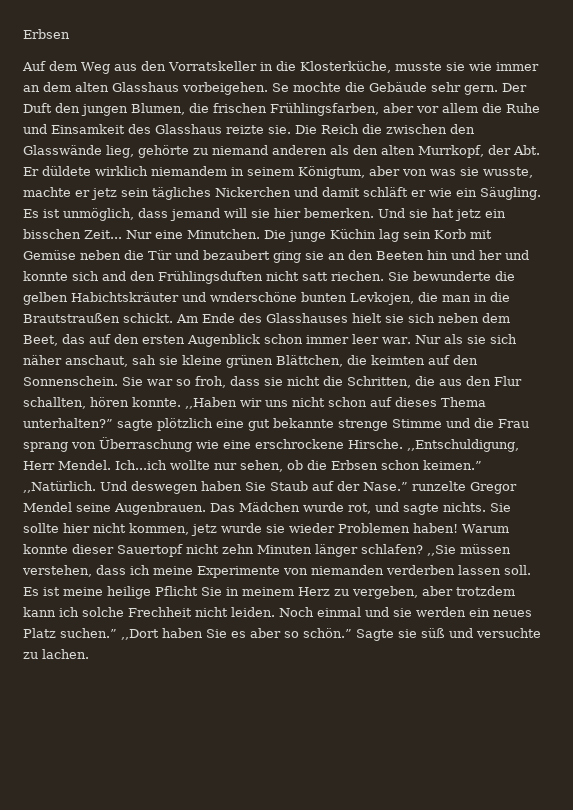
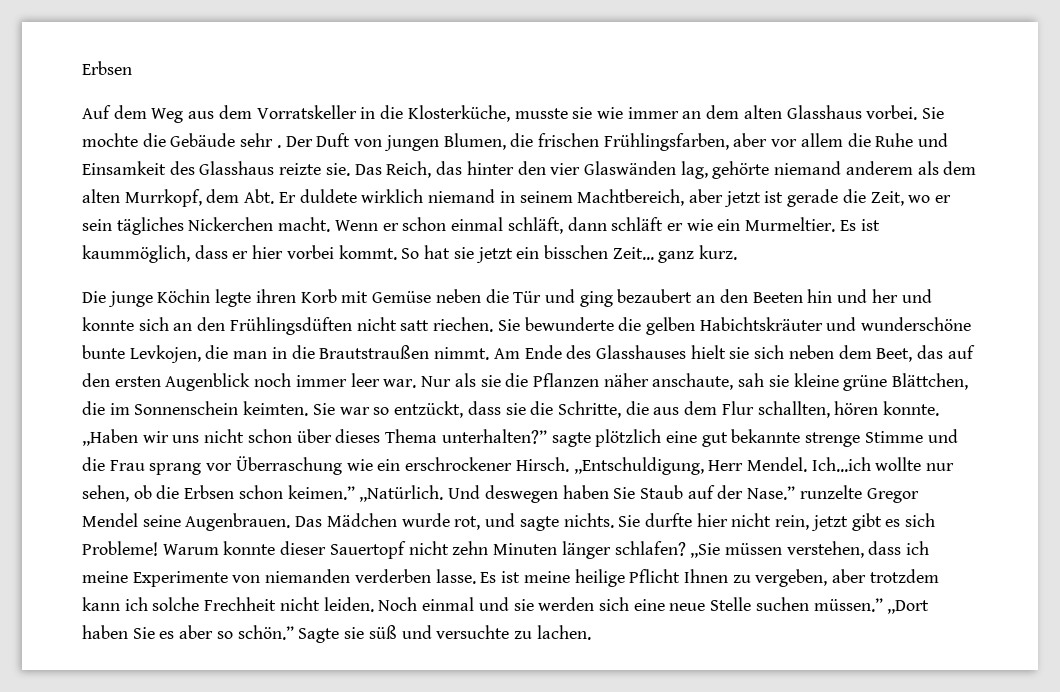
[140,61,166,71] den -> [218,105,252,119] dem
[182,82,289,95] vorbeigehen. Se -> [866,105,945,120] vorbei. Sie
[464,85,498,95] gern. -> [276,145,281,148] .
[55,103,80,113] den -> [354,139,383,147] von
[295,124,475,134] [23,145,378,158] Die Reich die zwischen den Glasswände lieg, gehörte zu niemand anderen als den -> [354,161,977,179] Das Reich, das hinter den vier Glaswänden lag, gehörte niemand anderem als dem
[488,145,511,155] der -> [206,189,240,203] dem
[42,166,533,179] [23,187,360,200] düldete wirklich niemandem in seinem Königtum, aber von was sie wusste, machte er jetz sein tägliches Nickerchen und damit -> [299,189,952,207] [82,217,607,235] duldete wirklich niemand in seinem Machtbereich, aber jetzt ist gerade die Zeit, wo er sein tägliches Nickerchen macht. Wenn er schon einmal schläft, dann
[480,187,541,200] [23,208,506,221] [23,229,431,242] Säugling. Es ist unmöglich, dass jemand will sie hier bemerken. Und sie hat jetz ein bisschen Zeit... Nur eine Minutchen. Die junge Küchin lag sein -> [745,217,880,232] [82,245,738,263] [82,289,296,307] Murmeltier. Es ist kaummöglich, dass er hier vorbei kommt. So hat sie jetzt ein bisschen Zeit... ganz kurz. // Die junge Köchin legte ihren
[203,250,324,263] bezaubert ging sie -> [579,289,693,307] ging bezaubert
[102,271,263,284] and den Frühlingsduften -> [173,317,352,335] an den Frühlingsdüften
[210,292,347,302] wnderschöne bunten -> [861,317,972,331] [82,345,125,359] wunderschöne bunte
[123,313,173,323] schickt. -> [434,347,490,360] nimmt.
[264,334,303,344] schon -> [254,373,292,387] noch
[489,334,517,344] [23,355,128,367] sich näher anschaut, -> [505,373,734,390] die Pflanzen näher anschaute,
[226,355,273,368] grünen -> [843,375,888,391] grüne
[371,355,478,365] [23,376,118,386] keimten auf den Sonnenschein. -> [109,401,309,416] im Sonnenschein keimten.
[195,376,226,388] froh, -> [394,401,464,418] entzückt,
[287,376,411,388] nicht die Schritten, -> [530,401,621,418] die Schritte,
[466,376,491,386] den -> [684,401,718,415] dem
[370,397,392,407] auf -> [296,429,332,443] über
[71,442,96,449] von -> [206,463,233,471] vor
[223,439,403,449] eine erschrockene Hirsche. -> [377,457,569,472] ein erschrockener Hirsch.
[23,523,59,533] sollte -> [644,513,692,527] durfte
[129,523,458,536] kommen, jetz wurde sie wieder Problemen haben! -> [775,513,936,531] [82,541,158,556] rein, jetzt gibt es sich Probleme!
[458,565,531,575] lassen soll. -> [435,569,476,584] lasse.
[201,587,330,596] Sie in meinem Herz -> [683,569,728,583] Ihnen
[469,608,532,617] [23,628,117,638] ein neues Platz suchen.” -> [598,597,883,612] sich eine neue Stelle suchen müssen.”

